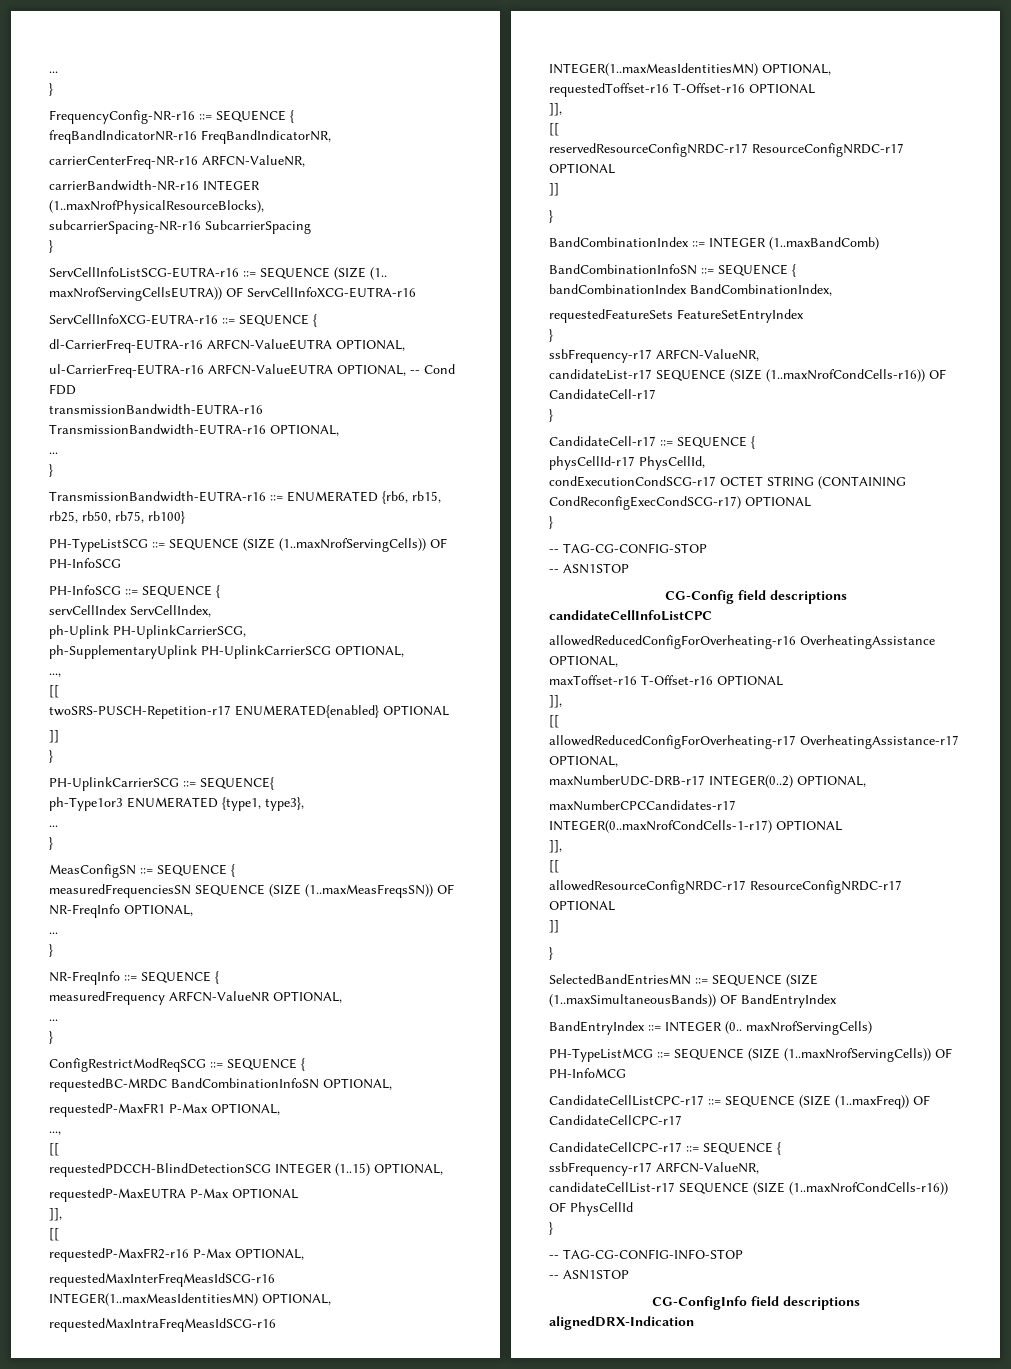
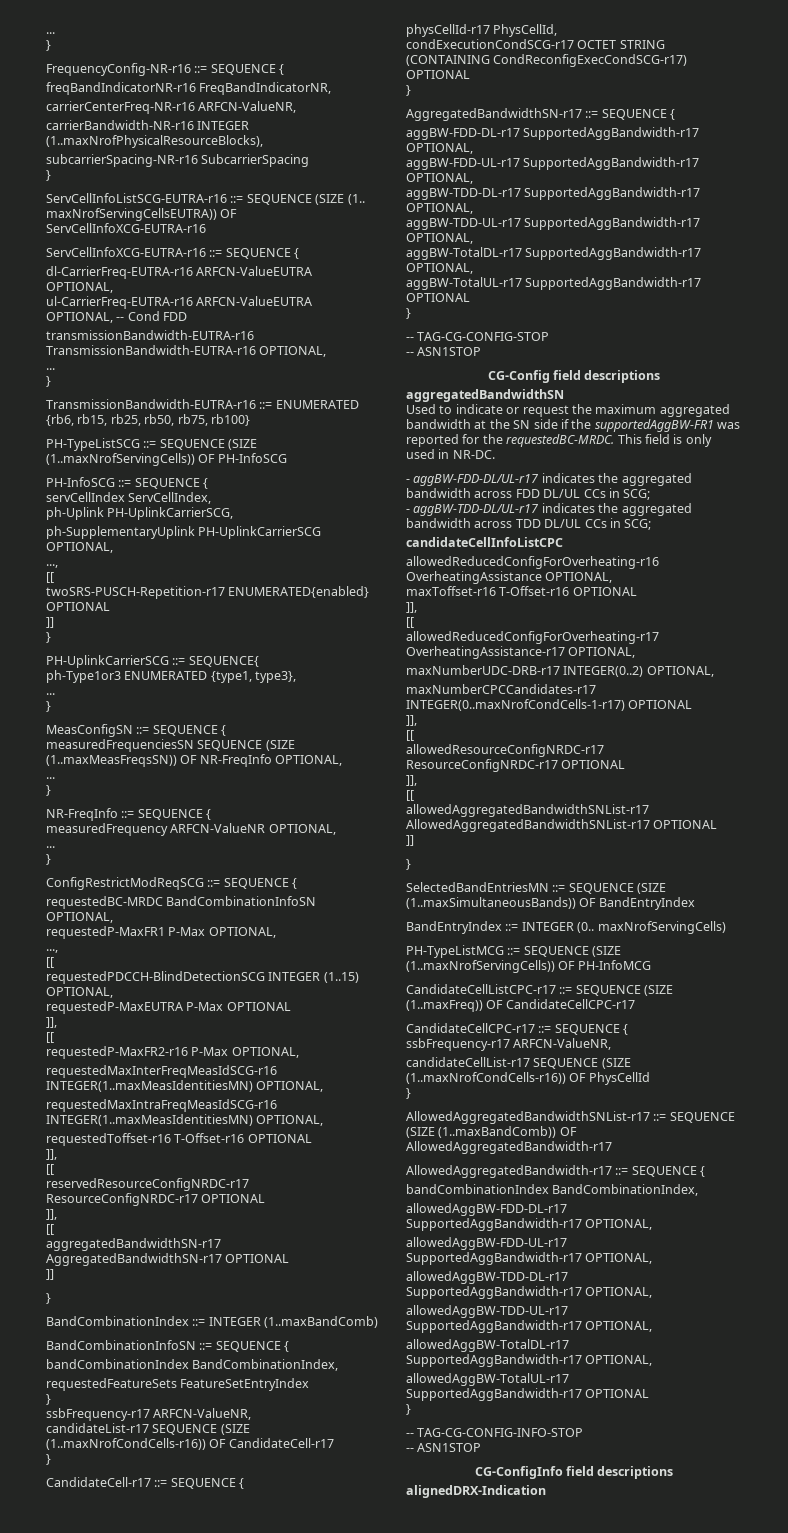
(615, 168) none -> [46,1209,57,1220] [46,1224,54,1235] [46,1238,221,1251] [46,1253,290,1266] // ]], // [[ // aggregatedBandwidthSN-r17 AggregatedBandwidthSN-r17 OPTIONAL
(553, 522) none -> [406,108,676,121] [406,127,700,140] [406,143,473,154] [406,157,700,170] [406,173,473,184] [406,187,701,200] [406,203,473,214] [406,217,701,230] [406,233,473,244] [406,247,702,260] [406,263,473,274] [406,277,702,290] [406,293,470,302] [406,308,411,319] // AggregatedBandwidthSN-r17 ::= SEQUENCE { // aggBW-FDD-DL-r17 SupportedAggBandwidth-r17 OPTIONAL, // aggBW-FDD-UL-r17 SupportedAggBandwidth-r17 OPTIONAL, // aggBW-TDD-DL-r17 SupportedAggBandwidth-r17 OPTIONAL, // aggBW-TDD-UL-r17 SupportedAggBandwidth-r17 OPTIONAL, // aggBW-TotalDL-r17 SupportedAggBandwidth-r17 OPTIONAL, // aggBW-TotalUL-r17 SupportedAggBandwidth-r17 OPTIONAL // }
(847, 597) none -> [406,389,564,402] [406,404,730,417] [406,419,740,432] [406,434,712,447] [406,449,495,459] [406,473,692,486] [406,488,651,500] [406,503,692,516] [406,518,652,530] // aggregatedBandwidthSN // Used to indicate or request the maximum aggregated bandwidth at the SN side if the supportedAggBW-FR1 was reported for the requestedBC-MRDC. This field is only used in NR-DC. // - aggBW-FDD-DL/UL-r17 indicates the aggregated bandwidth across FDD DL/UL CCs in SCG; // - aggBW-TDD-DL/UL-r17 indicates the aggregated bandwidth across TDD DL/UL CCs in SCG;
(615, 905) none -> [406,775,417,786] [406,790,414,801] [406,804,649,817] [406,819,718,832] // ]], // [[ // allowedAggregatedBandwidthSNList-r17 AllowedAggregatedBandwidthSNList-r17 OPTIONAL
(553, 1228) none -> [406,1111,735,1124] [406,1126,577,1138] [406,1141,612,1154] [406,1165,706,1178] [406,1184,699,1196] [406,1203,567,1216] [406,1218,653,1231] [406,1237,567,1250] [406,1252,653,1265] [406,1271,568,1284] [406,1286,653,1299] [406,1305,568,1318] [406,1320,653,1333] [406,1339,569,1352] [406,1354,653,1367] [406,1373,569,1386] [406,1388,650,1401] [406,1404,411,1415] // AllowedAggregatedBandwidthSNList-r17 ::= SEQUENCE (SIZE (1..maxBandComb)) OF AllowedAggregatedBandwidth-r17 // AllowedAggregatedBandwidth-r17 ::= SEQUENCE { // bandCombinationIndex BandCombinationIndex, // allowedAggBW-FDD-DL-r17 SupportedAggBandwidth-r17 OPTIONAL, // allowedAggBW-FDD-UL-r17 SupportedAggBandwidth-r17 OPTIONAL, // allowedAggBW-TDD-DL-r17 SupportedAggBandwidth-r17 OPTIONAL, // allowedAggBW-TDD-UL-r17 SupportedAggBandwidth-r17 OPTIONAL, // allowedAggBW-TotalDL-r17 SupportedAggBandwidth-r17 OPTIONAL, // allowedAggBW-TotalUL-r17 SupportedAggBandwidth-r17 OPTIONAL // }

